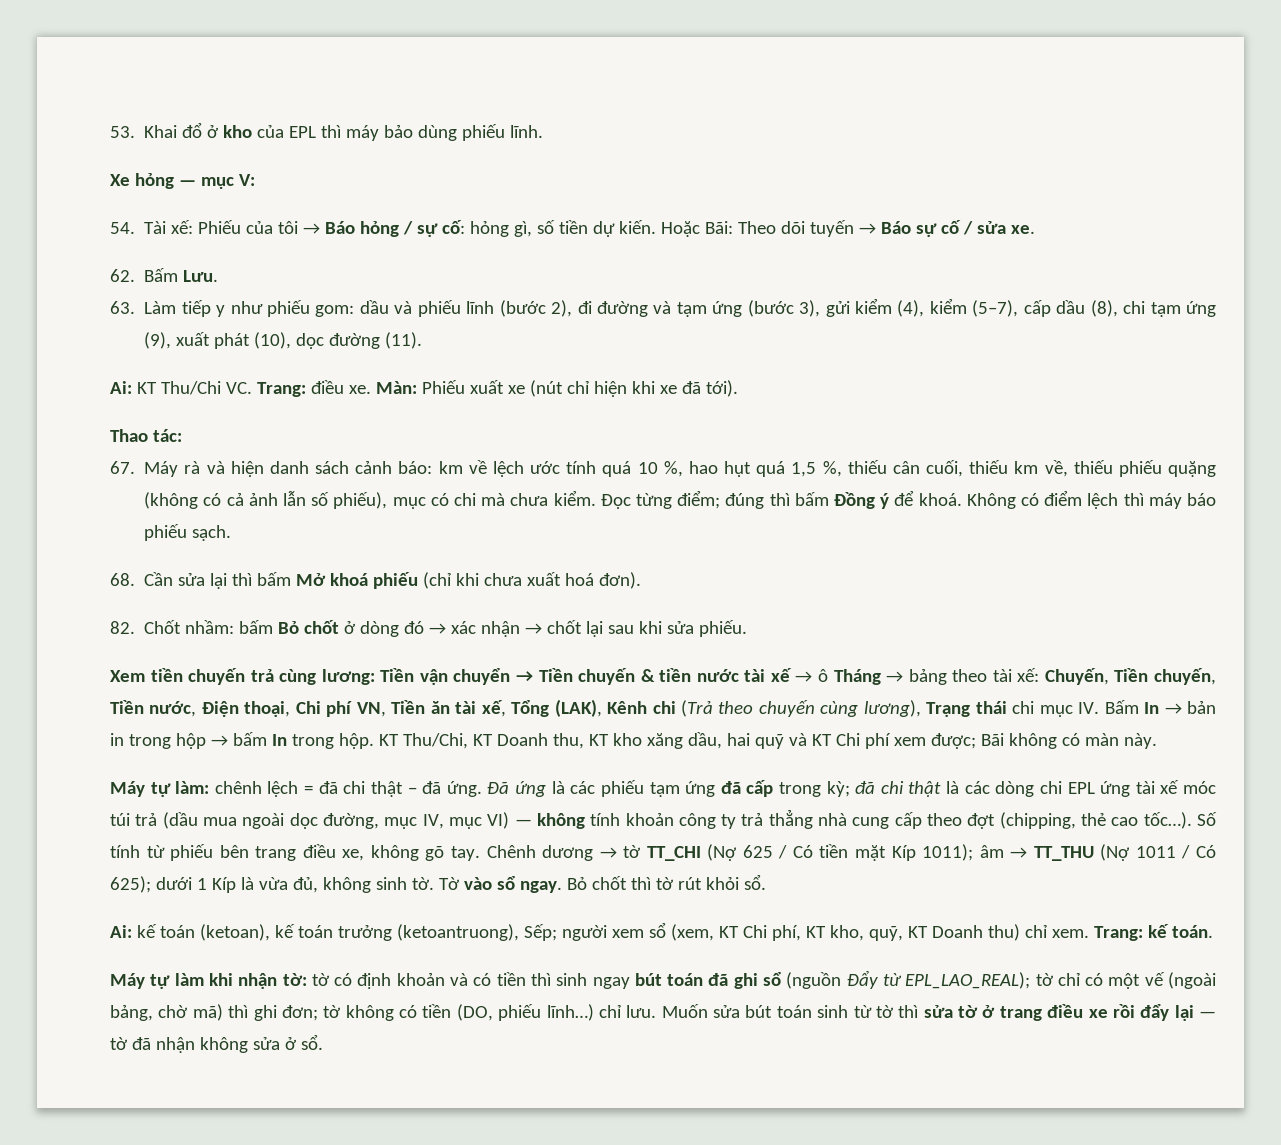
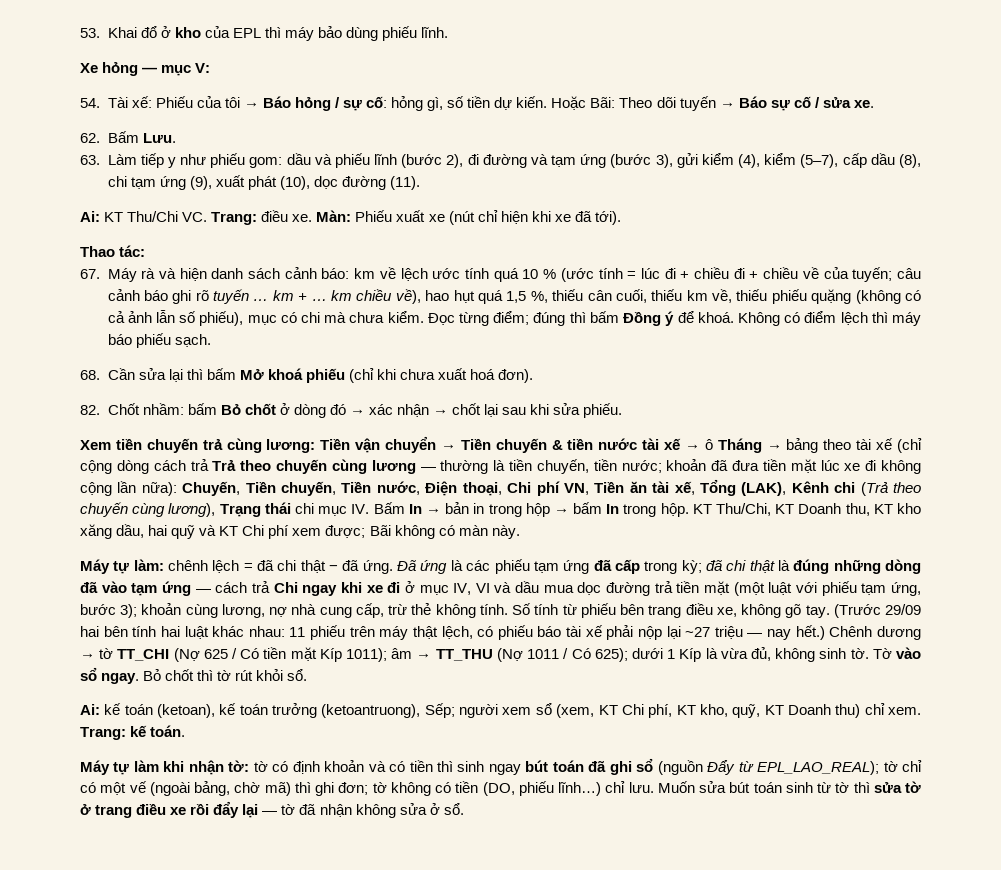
[663,461,683,477] %, -> [543,267,922,282] [107,289,421,304] % (ước tính = lúc đi + chiều đi + chiều về của tuyến; câu cảnh báo ghi rõ tuyến … km + … km chiều về),
[1017,668,1040,682] xế: -> [876,438,922,453] [80,459,922,474] [80,481,177,496] xế (chỉ cộng dòng cách trả Trả theo chuyến cùng lương — thường là tiền chuyến, tiền nước; khoản đã đưa tiền mặt lúc xe đi không cộng lần nữa):
[964,780,1216,797] [110,809,1192,829] các dòng chi EPL ứng tài xế móc túi trả (dầu mua ngoài dọc đường, mục IV, mục VI) — không tính khoản công ty trả thẳng nhà cung cấp theo đợt (chipping, thẻ cao tốc…). -> [793,559,921,574] [80,581,922,596] [80,603,508,618] đúng những dòng đã vào tạm ứng — cách trả Chi ngay khi xe đi ở mục IV, VI và dầu mua dọc đường trả tiền mặt (một luật với phiếu tạm ứng, bước 3); khoản cùng lương, nợ nhà cung cấp, trừ thẻ không tính.
(480, 853) none -> [833,604,922,618] [80,625,825,640] (Trước 29/09 hai bên tính hai luật khác nhau: 11 phiếu trên máy thật lệch, có phiếu báo tài xế phải nộp lại ~27 triệu — nay hết.)

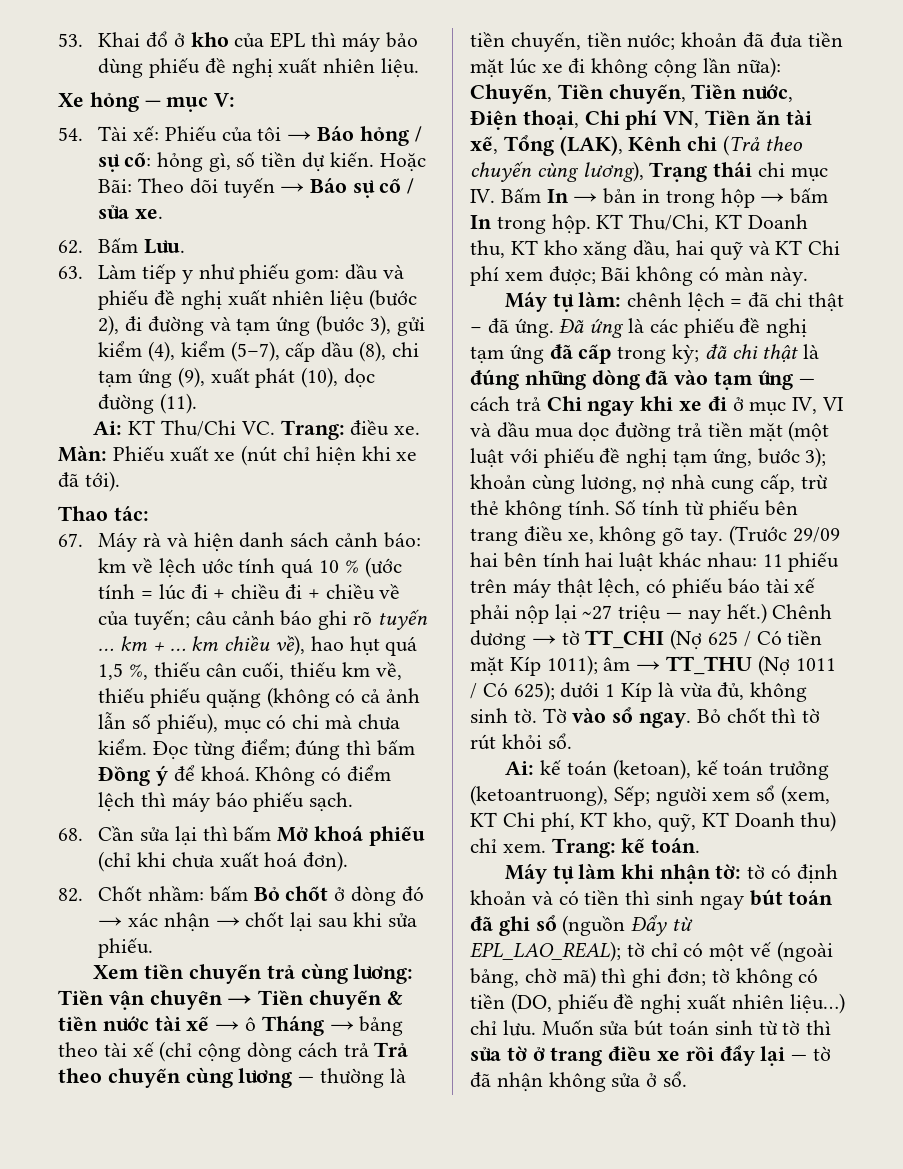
[421,27,449,38] lĩnh. -> [204,58,420,78] đề nghị xuất nhiên liệu.
[374,154,398,165] lĩnh -> [153,290,365,310] đề nghị xuất nhiên liệu
(530, 566) none -> [739,318,808,338] đề nghị
(857, 588) none -> [599,448,668,468] đề nghị
[558,782,601,796] lĩnh…) -> [613,993,845,1014] đề nghị xuất nhiên liệu…)

